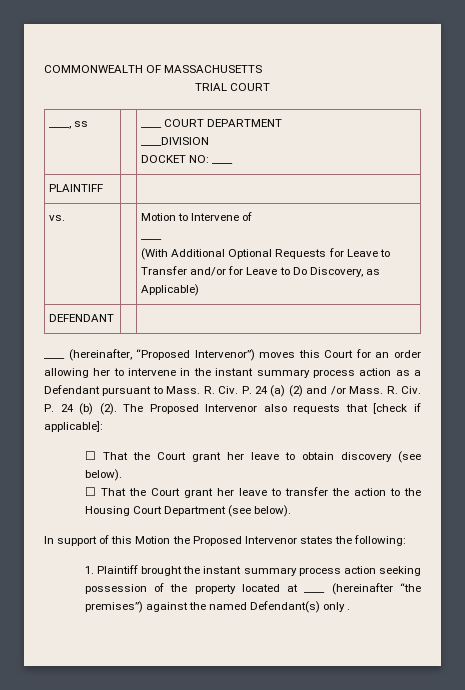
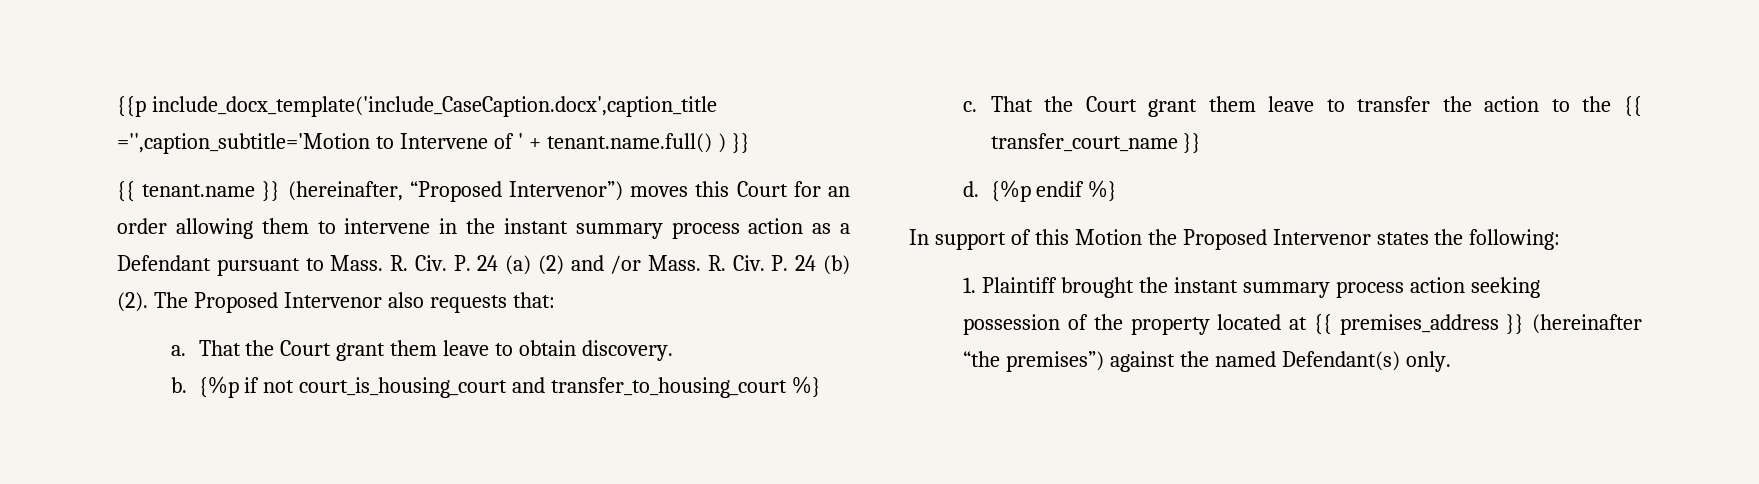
[44,65,263,73] [194,83,271,91] [49,121,89,129] [141,127,163,128] [164,119,283,127] [141,137,210,146] [141,155,210,163] [212,163,234,164] [49,184,104,192] [49,215,66,221] [141,212,253,221] [141,239,163,240] [141,248,390,260] [141,266,380,277] [141,284,200,296] [49,314,115,322] [44,358,65,359] COMMONWEALTH OF MASSACHUSETTS // TRIAL COURT // ____, ss | | ____ COURT DEPARTMENT // ____DIVISION // DOCKET NO: ____ // PLAINTIFF | | // vs. | | Motion to Intervene of // ____ // (With Additional Optional Requests for Leave to Transfer and/or for Leave to Do Discovery, as Applicable) // DEFENDANT | | // ____ -> [117,96,717,117] [117,133,750,154] [117,181,281,202] {{p include_docx_template('include_CaseCaption.docx',caption_title ='',caption_subtitle='Motion to Intervene of ' + tenant.name.full() ) }} // {{ tenant.name }}
[93,368,111,376] her -> [261,218,309,234] them
[345,403,421,414] [44,421,103,432] [84,451,244,462] that [check if applicable]: // ☐ That the Court grant her -> [512,292,555,308] [171,340,438,361] that: // a. That the Court grant them
[340,451,421,463] [84,469,122,481] [84,487,234,498] discovery (see below). // ☐ That the Court grant her -> [582,340,674,361] [171,376,822,398] [963,96,1256,117] discovery. // b. {%p if not court_is_housing_court and transfer_to_housing_court %} // c. That the Court grant them
[84,505,292,517] Housing Court Department (see below). -> [1624,96,1643,117] [990,133,1202,154] [963,180,1118,202] {{ transfer_court_name }} // d. {%p endif %}
[304,592,326,593] ____ -> [1313,314,1525,335] {{ premises_address }}
[323,602,351,612] only . -> [1405,351,1451,372] only.

